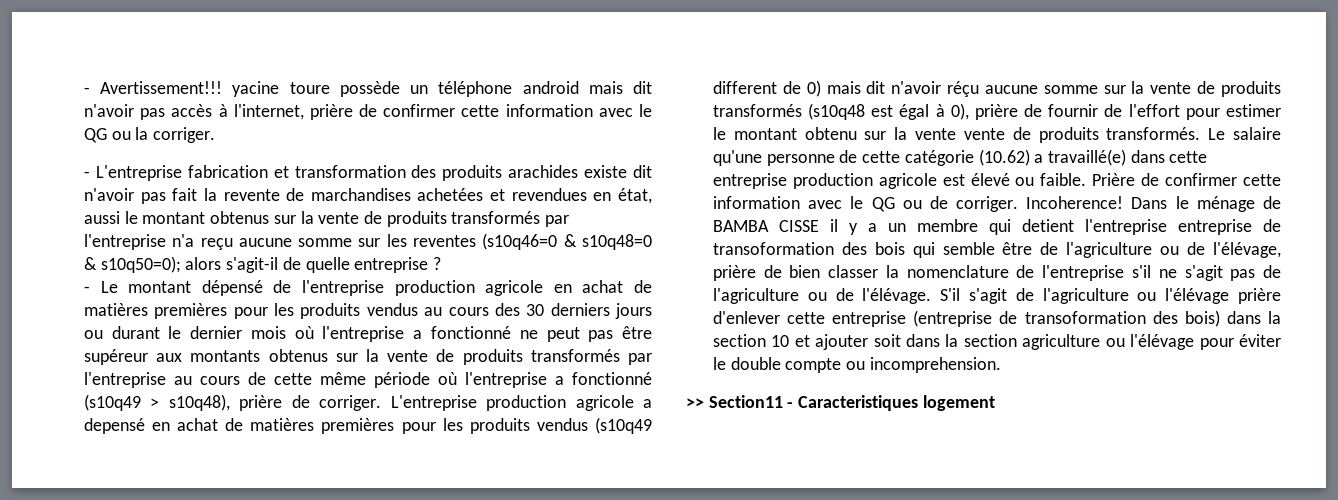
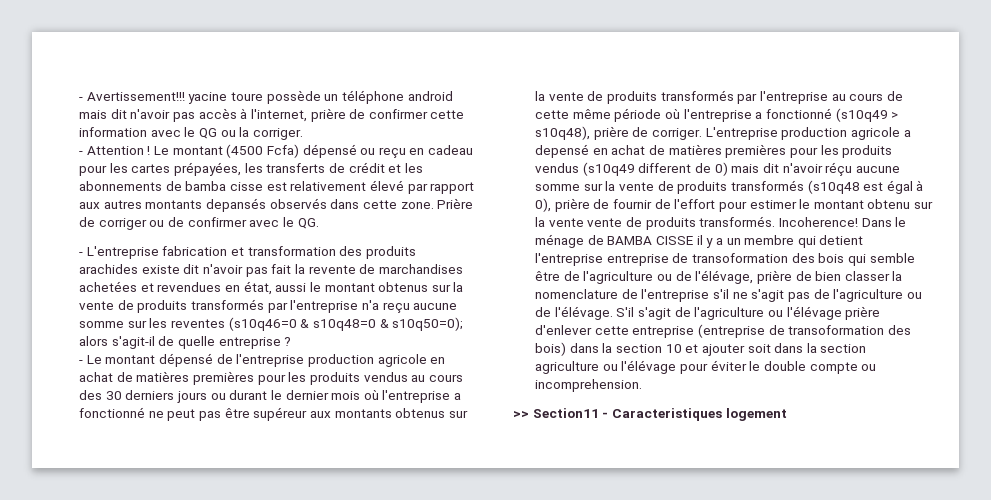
(216, 135) none -> [79,144,474,158] [79,162,423,176] [79,180,475,194] [79,198,474,212] [79,217,319,230] // - Attention ! Le montant (4500 Fcfa) dépensé ou reçu en cadeau pour les cartes prépayées, les transferts de crédit et les abonnements de bamba cisse est relativement élevé par rapport aux autres montants depansés observés dans cette zone. Prière de corriger ou de confirmer avec le QG.
[1208,127,1281,140] [712,149,1208,166] [712,173,1281,189] [712,196,1019,212] Le salaire qu'une personne de cette catégorie (10.62) a travaillé(e) dans cette entreprise production agricole est élevé ou faible. Prière de confirmer cette information avec le QG ou de corriger. -> (776, 221) none

